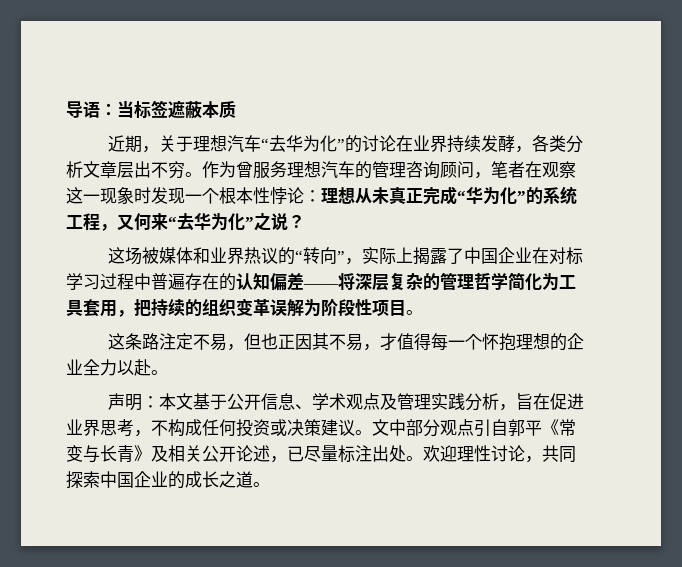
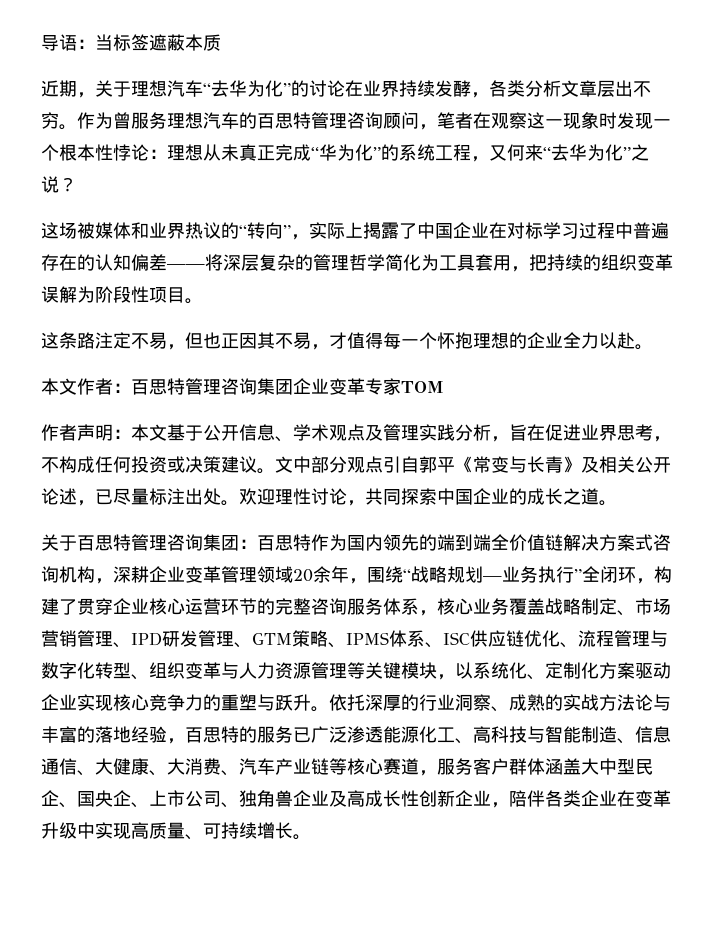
(372, 170) none -> [257,112,311,129] 百思特
(168, 372) none -> [41,378,444,395] [41,424,77,441] 本文作者：百思特管理咨询集团企业变革专家TOM // 作者
(270, 484) none -> [41,534,671,551] [41,566,672,584] [41,598,671,616] [41,630,668,648] [41,662,671,680] [41,694,671,712] [41,726,671,744] [41,758,653,776] [41,790,671,808] [41,822,311,840] // 关于百思特管理咨询集团：百思特作为国内领先的端到端全价值链解决方案式咨询机构，深耕企业变革管理领域20余年，围绕“战略规划—业务执行”全闭环，构建了贯穿企业核心运营环节的完整咨询服务体系，核心业务覆盖战略制定、市场营销管理、IPD研发管理、GTM策略、IPMS体系、ISC供应链优化、流程管理与数字化转型、组织变革与人力资源管理等关键模块，以系统化、定制化方案驱动企业实现核心竞争力的重塑与跃升。依托深厚的行业洞察、成熟的实战方法论与丰富的落地经验，百思特的服务已广泛渗透能源化工、高科技与智能制造、信息通信、大健康、大消费、汽车产业链等核心赛道，服务客户群体涵盖大中型民企、国央企、上市公司、独角兽企业及高成长性创新企业，陪伴各类企业在变革升级中实现高质量、可持续增长。

